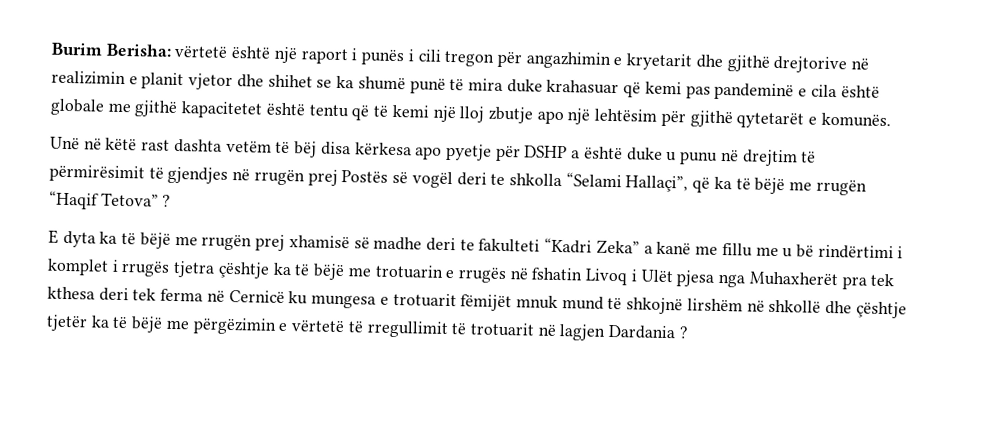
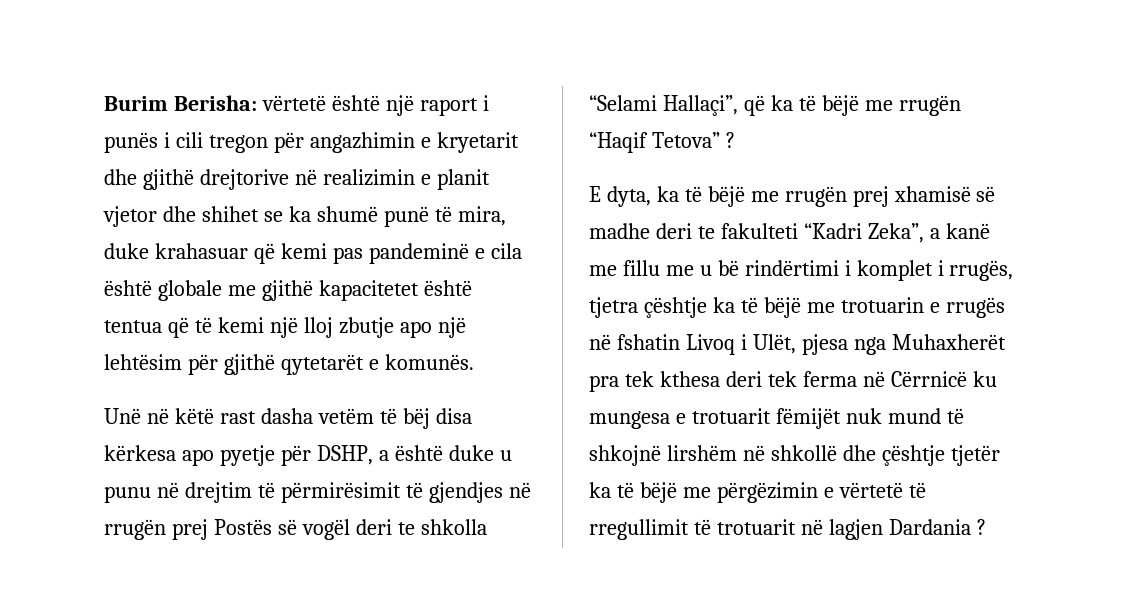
[467,78,503,91] mira -> [457,206,506,226] mira,
[308,104,349,118] tentu -> [104,320,162,333] tentua
[173,138,222,153] dashta -> [260,408,313,424] dasha
[524,145,568,159] DSHP -> [316,445,373,465] DSHP,
[62,230,96,248] dyta -> [606,186,651,207] dyta,
[595,239,640,255] Zeka” -> [867,223,924,243] Zeka”,
[121,261,171,277] rrugës -> [949,260,1014,281] rrugës,
[640,269,674,283] Ulët -> [752,334,796,354] Ulët,
[228,289,285,303] Cernicë -> [890,371,967,387] Cërrnicë
[515,295,558,310] mnuk -> [845,408,882,424] nuk

